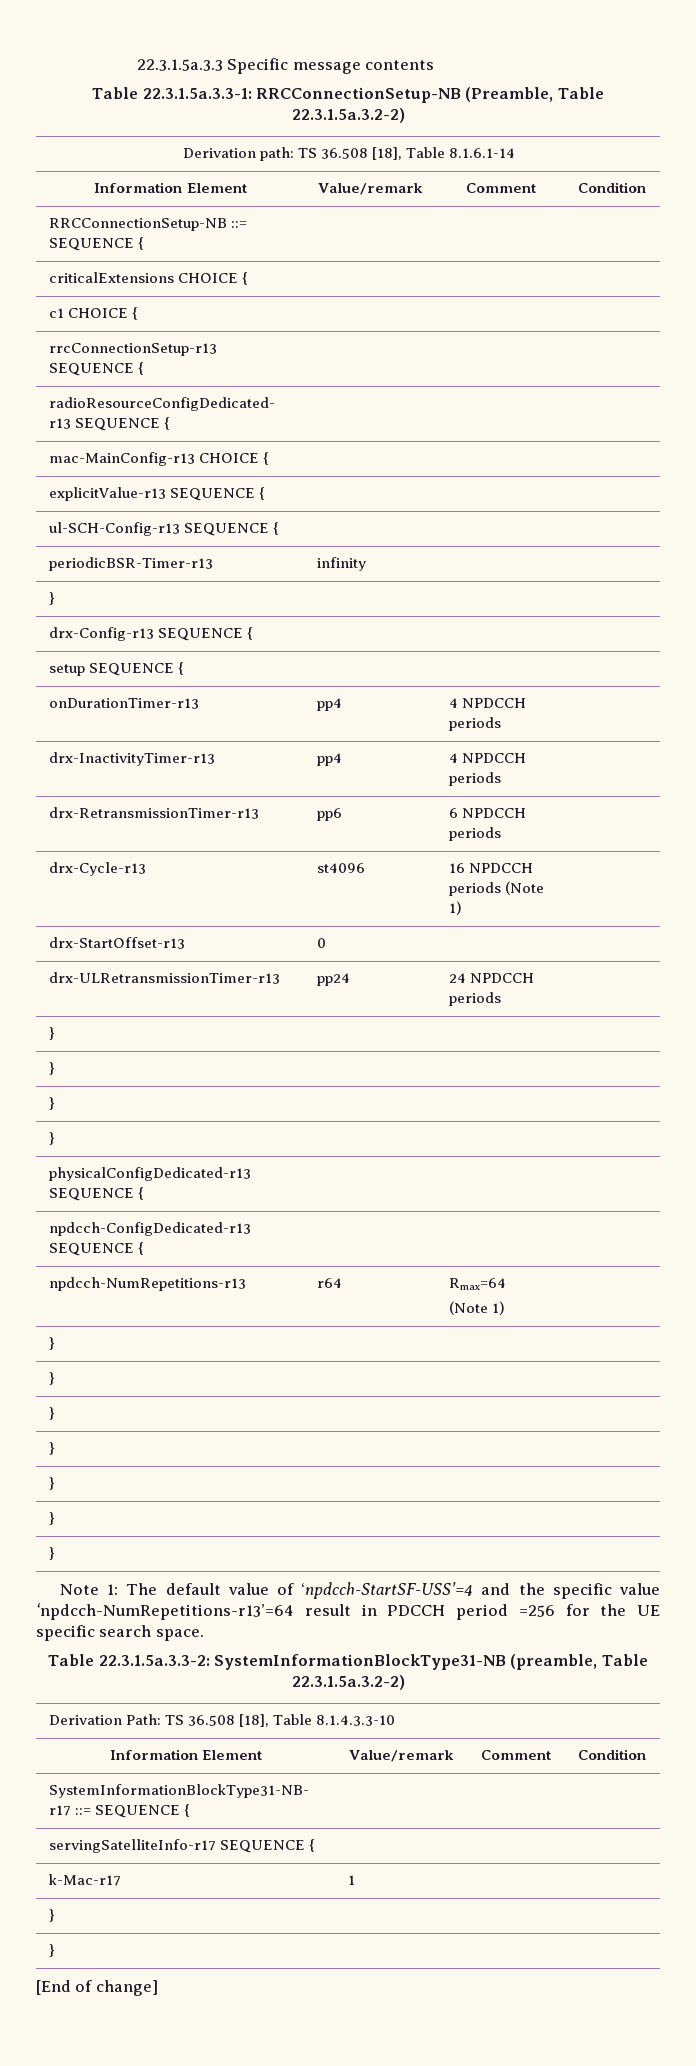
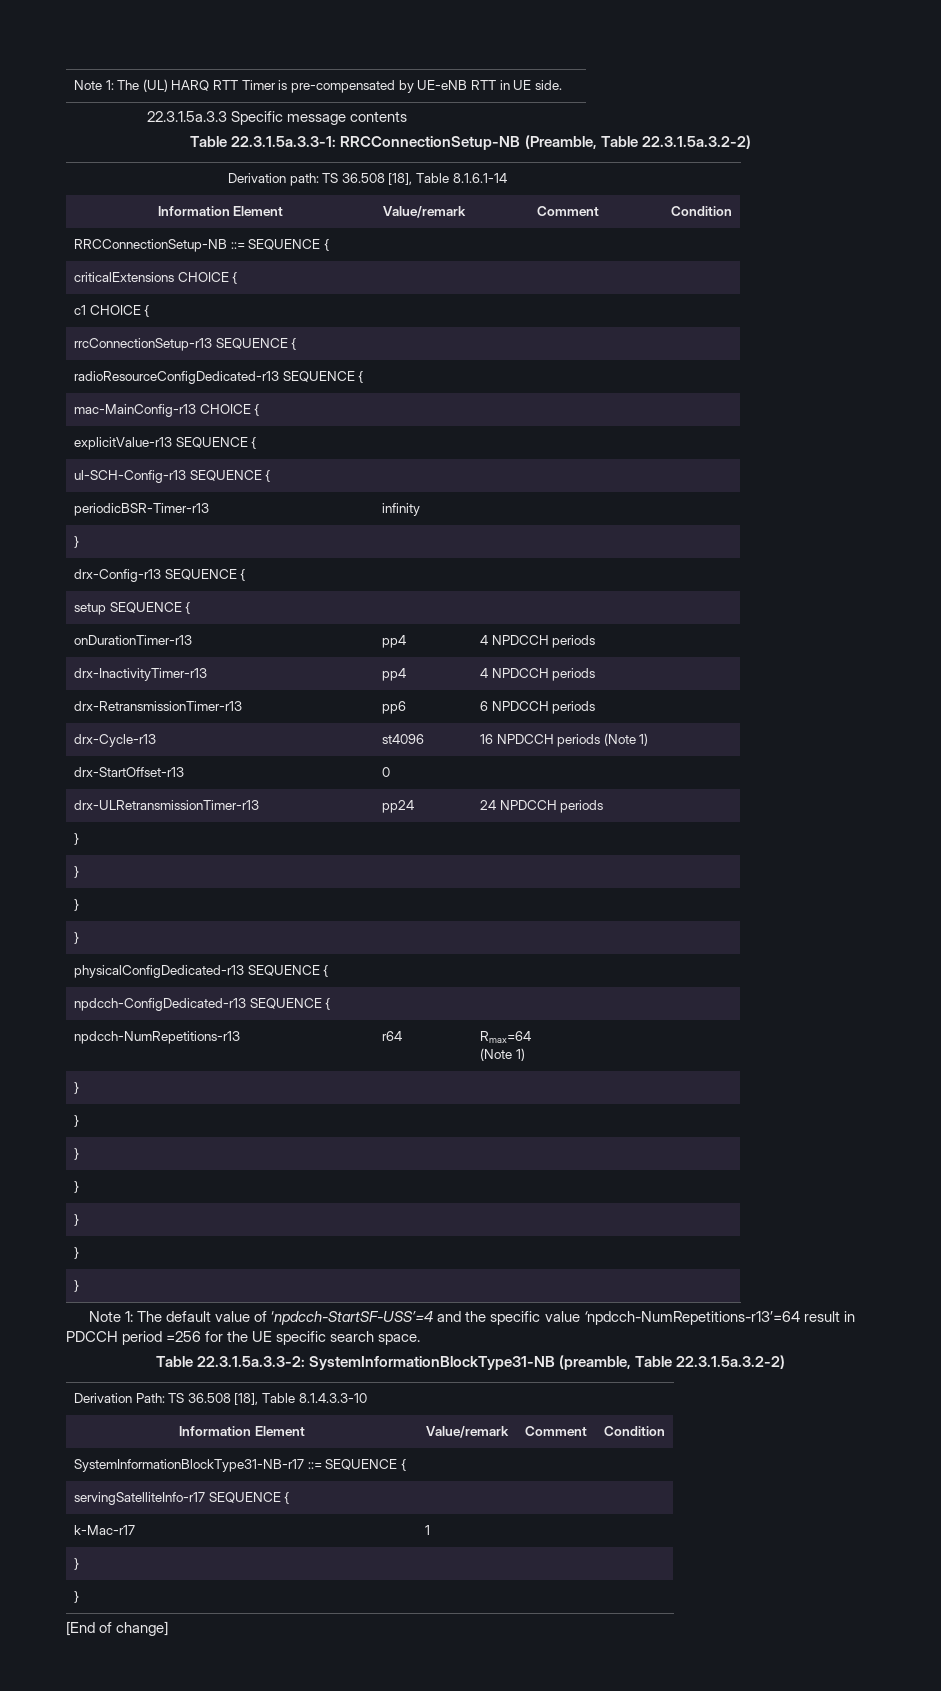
(137, 65) none -> [73,79,562,93] Note 1: The (UL) HARQ RTT Timer is pre-compensated by UE-eNB RTT in UE side. //

